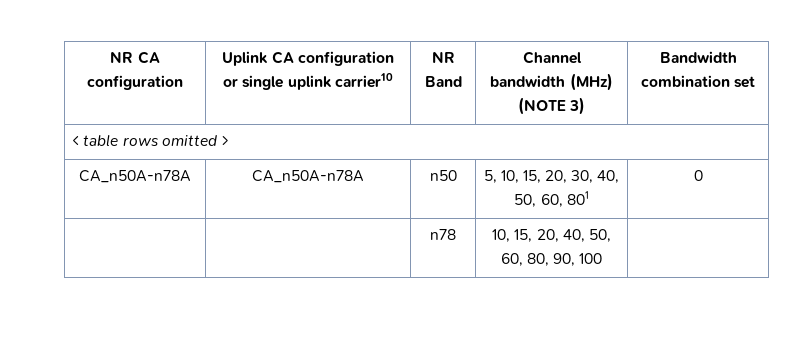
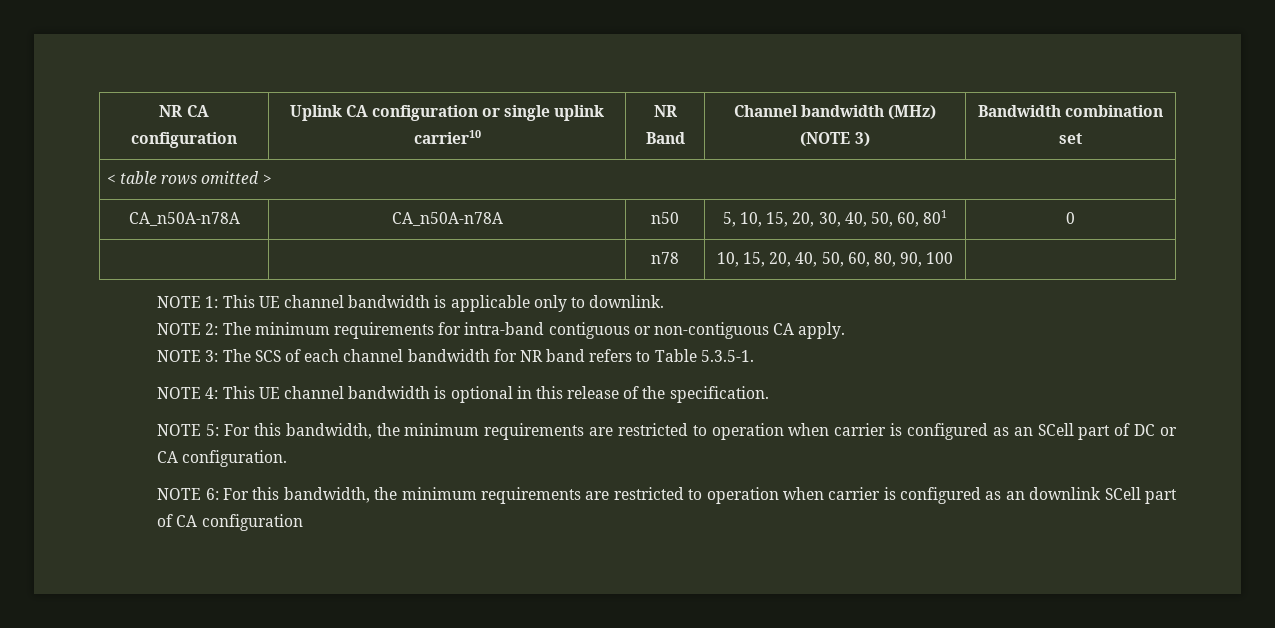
(603, 258) none -> [157,295,665,312] [157,322,846,339] [157,349,754,362] [157,386,769,403] [157,423,1178,440] [157,450,288,467] [157,487,1177,504] [157,514,303,531] // NOTE 1: This UE channel bandwidth is applicable only to downlink. // NOTE 2: The minimum requirements for intra-band contiguous or non-contiguous CA apply. // NOTE 3: The SCS of each channel bandwidth for NR band refers to Table 5.3.5-1. // NOTE 4: This UE channel bandwidth is optional in this release of the specification. // NOTE 5: For this bandwidth, the minimum requirements are restricted to operation when carrier is configured as an SCell part of DC or CA configuration. // NOTE 6: For this bandwidth, the minimum requirements are restricted to operation when carrier is configured as an downlink SCell part of CA configuration

